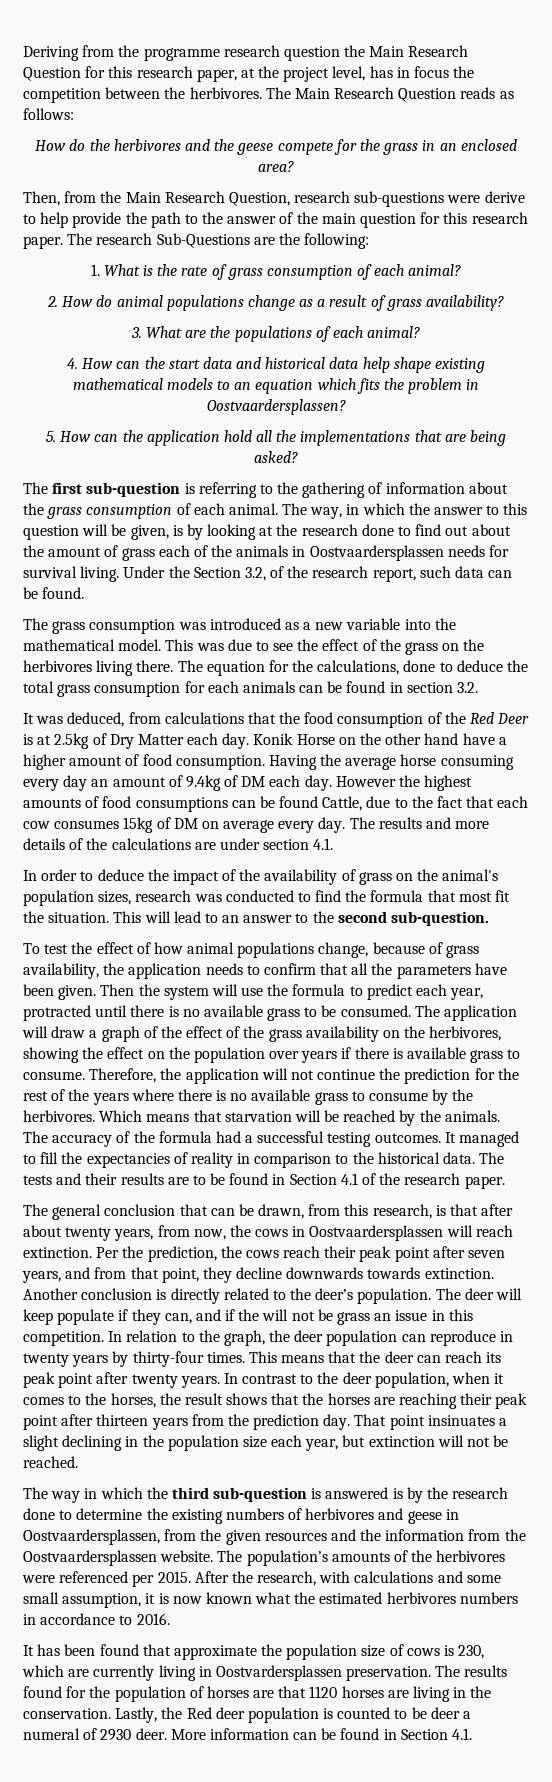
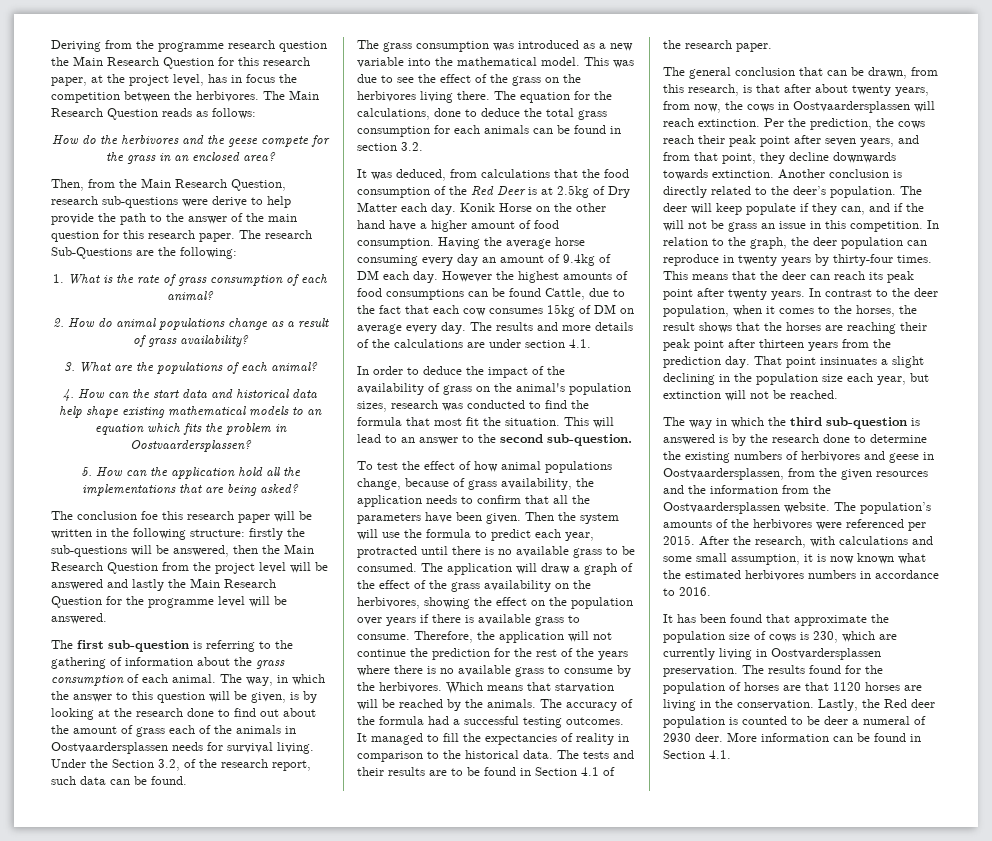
(298, 457) none -> [51,511,312,523] [51,528,305,540] [51,544,314,557] [51,562,328,574] [51,578,276,591] [51,596,287,608] [51,613,107,624] // The conclusion foe this research paper will be written in the following structure: firstly the sub-questions will be answered, then the Main Research Question from the project level will be answered and lastly the Main Research Question for the programme level will be answered.

